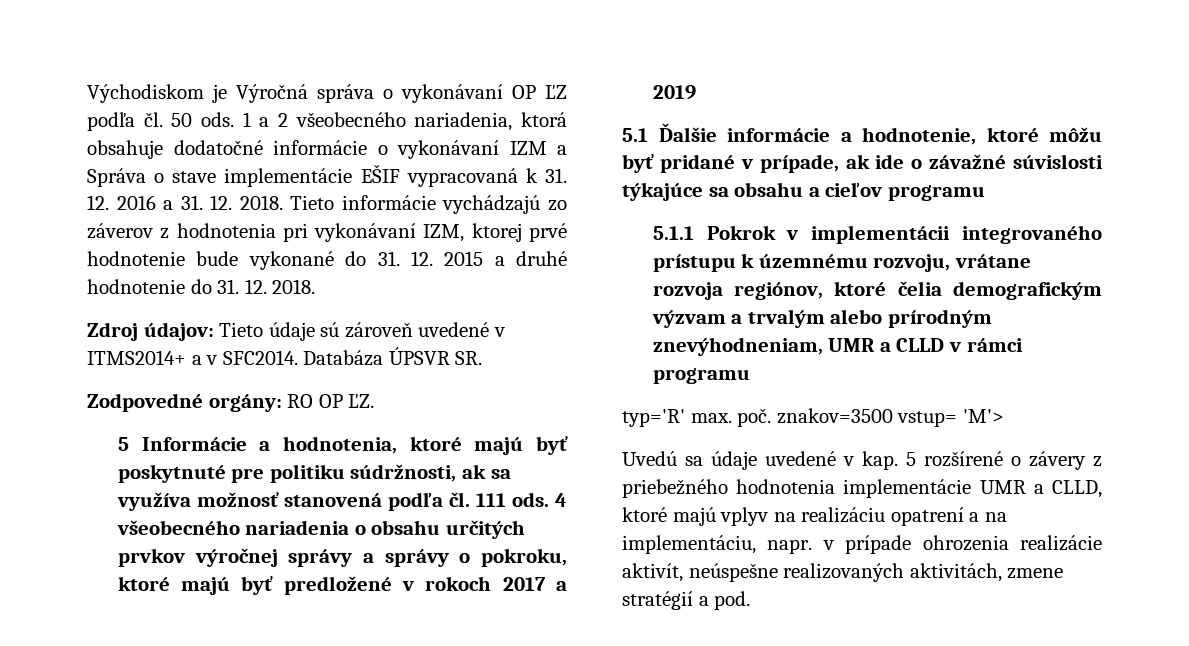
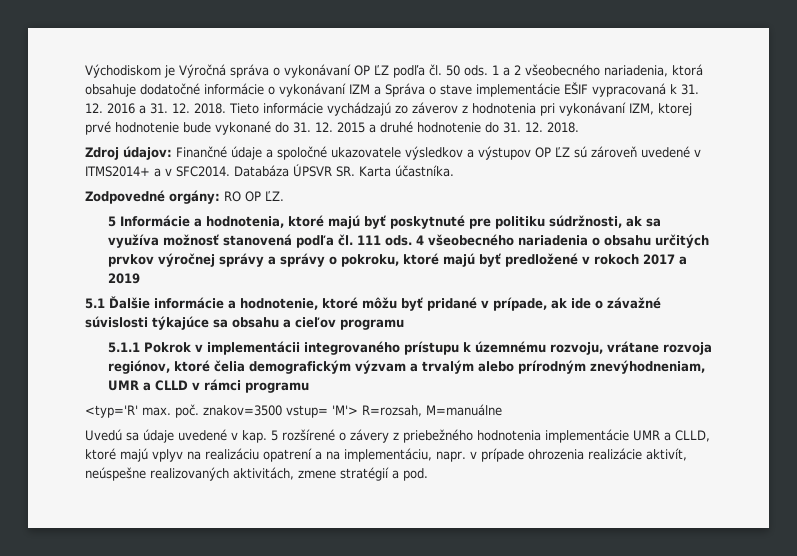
[219,322,315,341] Tieto údaje -> [176,146,570,160] Finančné údaje a spoločné ukazovatele výsledkov a výstupov OP ĽZ
(483, 358) none -> [359,165,454,177] Karta účastníka.
[622,409,685,427] typ='R' -> [85,405,138,418] <typ='R'
(1004, 416) none -> [362,404,502,417] R=rozsah, M=manuálne

